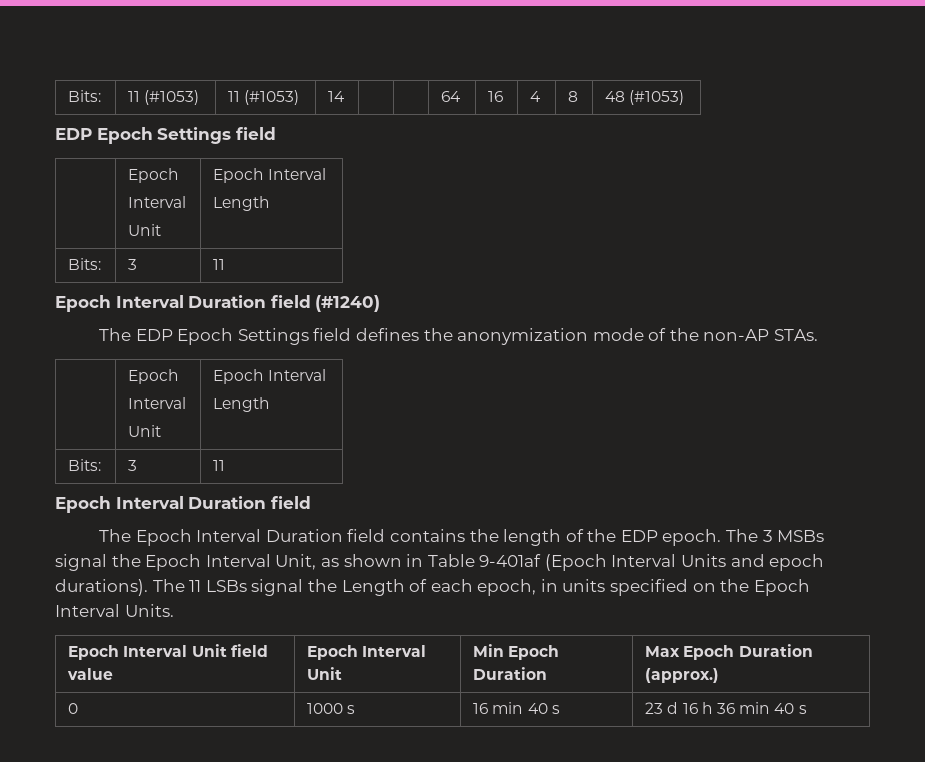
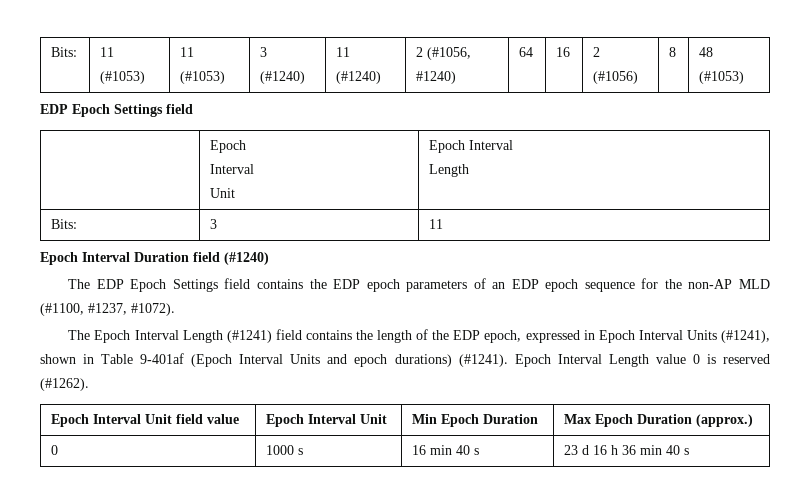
[328,91,346,102] 14 | | -> [260,47,268,57] [260,71,306,84] [336,47,351,57] [336,71,382,84] [416,47,472,60] [416,71,457,84] 3 (#1240) | 11 (#1240) | 2 (#1056, #1240)
[530,91,542,102] 4 -> [593,47,601,57] [593,71,639,84] 2 (#1056)
[355,328,819,345] [128,369,180,384] [128,397,187,409] [128,425,162,437] [213,369,327,384] [213,397,271,412] [68,459,102,471] [128,460,138,471] [213,460,226,471] [55,496,311,513] defines the anonymization mode of the non-AP STAs. // | Epoch // Interval // Unit | Epoch Interval // Length // Bits: | 3 | 11 // Epoch Interval Duration field -> [257,278,770,292] [40,303,175,316] contains the EDP epoch parameters of an EDP epoch sequence for the non-AP MLD (#1100, #1237, #1072).
[265,529,343,542] Duration -> [182,330,272,343] Length (#1241)
[662,529,825,546] [55,554,339,571] epoch. The 3 MSBs signal the Epoch Interval Unit, as -> [484,330,770,343] epoch, expressed in Epoch Interval Units (#1241),
[55,579,810,596] [55,604,174,617] durations). The 11 LSBs signal the Length of each epoch, in units specified on the Epoch Interval Units. -> [394,354,770,367] [40,378,89,391] durations) (#1241). Epoch Interval Length value 0 is reserved (#1262).

